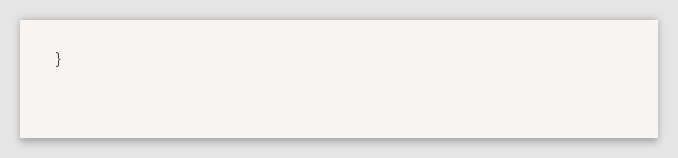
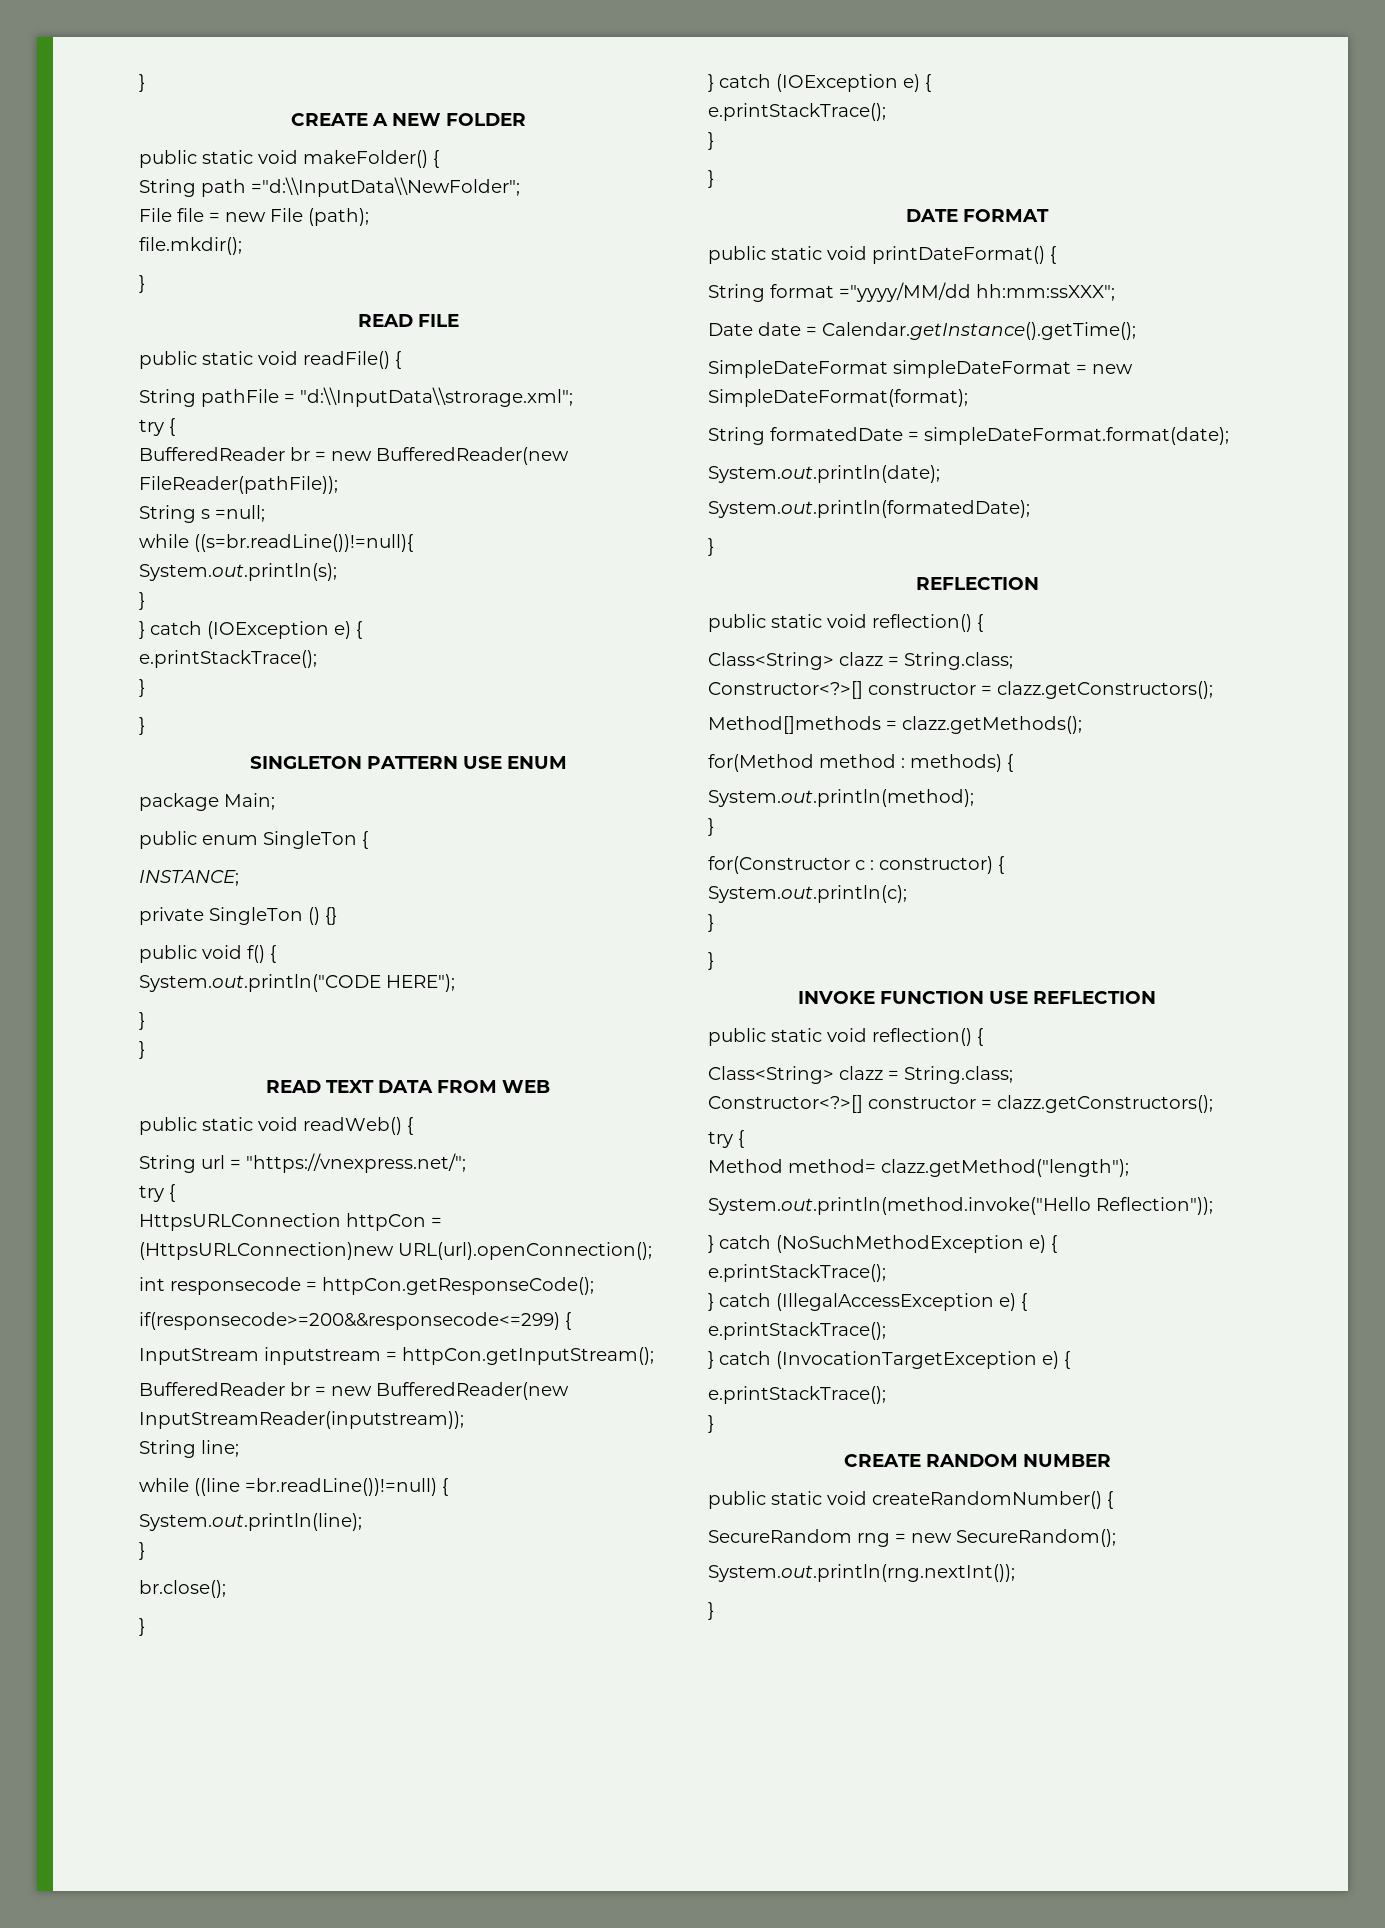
[55,52,62,67] } -> [139,74,145,92] [290,113,526,126] [139,150,439,168] [139,177,520,197] [139,208,369,226] [139,237,242,255] [139,275,145,293] [357,314,459,327] [139,351,401,369] [139,387,573,407] [139,418,175,436] [139,447,569,465] [139,476,338,494] [139,505,265,523] [139,534,413,552] [139,563,337,581] [139,592,145,610] [139,621,362,639] [139,650,317,668] [139,679,145,697] [139,717,145,735] [249,756,567,769] [139,793,275,811] [139,831,368,849] [139,870,239,886] [139,907,337,925] [139,945,276,963] [139,974,455,992] [139,1012,145,1030] [139,1041,145,1059] [266,1080,550,1093] [139,1117,413,1135] [139,1153,466,1173] [139,1184,175,1202] [139,1213,442,1231] [139,1242,652,1260] [139,1277,594,1295] [139,1312,571,1330] [139,1347,654,1365] [139,1382,569,1400] [139,1411,464,1429] [139,1440,239,1458] [139,1478,448,1496] [139,1513,362,1531] [139,1542,145,1560] [139,1580,226,1598] [139,1618,145,1636] [708,74,931,92] [708,103,886,121] [708,132,714,150] [708,170,714,188] [906,209,1049,222] [708,246,1056,264] [708,282,1115,302] [708,322,1136,340] [708,360,1133,378] [708,389,968,407] [708,427,1229,445] [708,465,940,483] [708,500,1030,518] [708,538,714,556] [915,577,1039,590] [708,614,983,632] [708,652,1013,670] [708,681,1213,699] [708,716,1082,734] [708,754,1013,772] [708,789,974,807] [708,818,714,836] [708,856,1004,874] [708,885,907,903] [708,914,714,932] [708,952,714,970] [798,991,1156,1004] [708,1028,983,1046] [708,1066,1013,1084] [708,1095,1213,1113] [708,1130,744,1148] [708,1159,1129,1177] [708,1197,1213,1215] [708,1235,1057,1253] [708,1264,886,1282] [708,1293,1027,1311] [708,1322,886,1340] [708,1351,1070,1369] [708,1386,886,1404] [708,1415,714,1433] [843,1454,1111,1467] [708,1491,1113,1509] [708,1529,1116,1547] [708,1564,1015,1582] [708,1602,714,1620] } // CREATE A NEW FOLDER // public static void makeFolder() { // String path ="d:\\InputData\\NewFolder"; // File file = new File (path); // file.mkdir(); // } // READ FILE // public static void readFile() { // String pathFile = "d:\\InputData\\strorage.xml"; // try { // BufferedReader br = new BufferedReader(new FileReader(pathFile)); // String s =null; // while ((s=br.readLine())!=null){ // System.out.println(s); // } // } catch (IOException e) { // e.printStackTrace(); // } // } // SINGLETON PATTERN USE ENUM // package Main; // public enum SingleTon { // INSTANCE; // private SingleTon () {} // public void f() { // System.out.println("CODE HERE"); // } // } // READ TEXT DATA FROM WEB // public static void readWeb() { // String url = "https://vnexpress.net/"; // try { // HttpsURLConnection httpCon = (HttpsURLConnection)new URL(url).openConnection(); // int responsecode = httpCon.getResponseCode(); // if(responsecode>=200&&responsecode<=299) { // InputStream inputstream = httpCon.getInputStream(); // BufferedReader br = new BufferedReader(new InputStreamReader(inputstream)); // String line; // while ((line =br.readLine())!=null) { // System.out.println(line); // } // br.close(); // } // } catch (IOException e) { // e.printStackTrace(); // } // } // DATE FORMAT // public static void printDateFormat() { // String format ="yyyy/MM/dd hh:mm:ssXXX"; // Date date = Calendar.getInstance().getTime(); // SimpleDateFormat simpleDateFormat = new SimpleDateFormat(format); // String formatedDate = simpleDateFormat.format(date); // System.out.println(date); // System.out.println(formatedDate); // } // REFLECTION // public static void reflection() { // Class<String> clazz = String.class; // Constructor<?>[] constructor = clazz.getConstructors(); // Method[]methods = clazz.getMethods(); // for(Method method : methods) { // System.out.println(method); // } // for(Constructor c : constructor) { // System.out.println(c); // } // } // INVOKE FUNCTION USE REFLECTION // public static void reflection() { // Class<String> clazz = String.class; // Constructor<?>[] constructor = clazz.getConstructors(); // try { // Method method= clazz.getMethod("length"); // System.out.println(method.invoke("Hello Reflection")); // } catch (NoSuchMethodException e) { // e.printStackTrace(); // } catch (IllegalAccessException e) { // e.printStackTrace(); // } catch (InvocationTargetException e) { // e.printStackTrace(); // } // CREATE RANDOM NUMBER // public static void createRandomNumber() { // SecureRandom rng = new SecureRandom(); // System.out.println(rng.nextInt()); // }

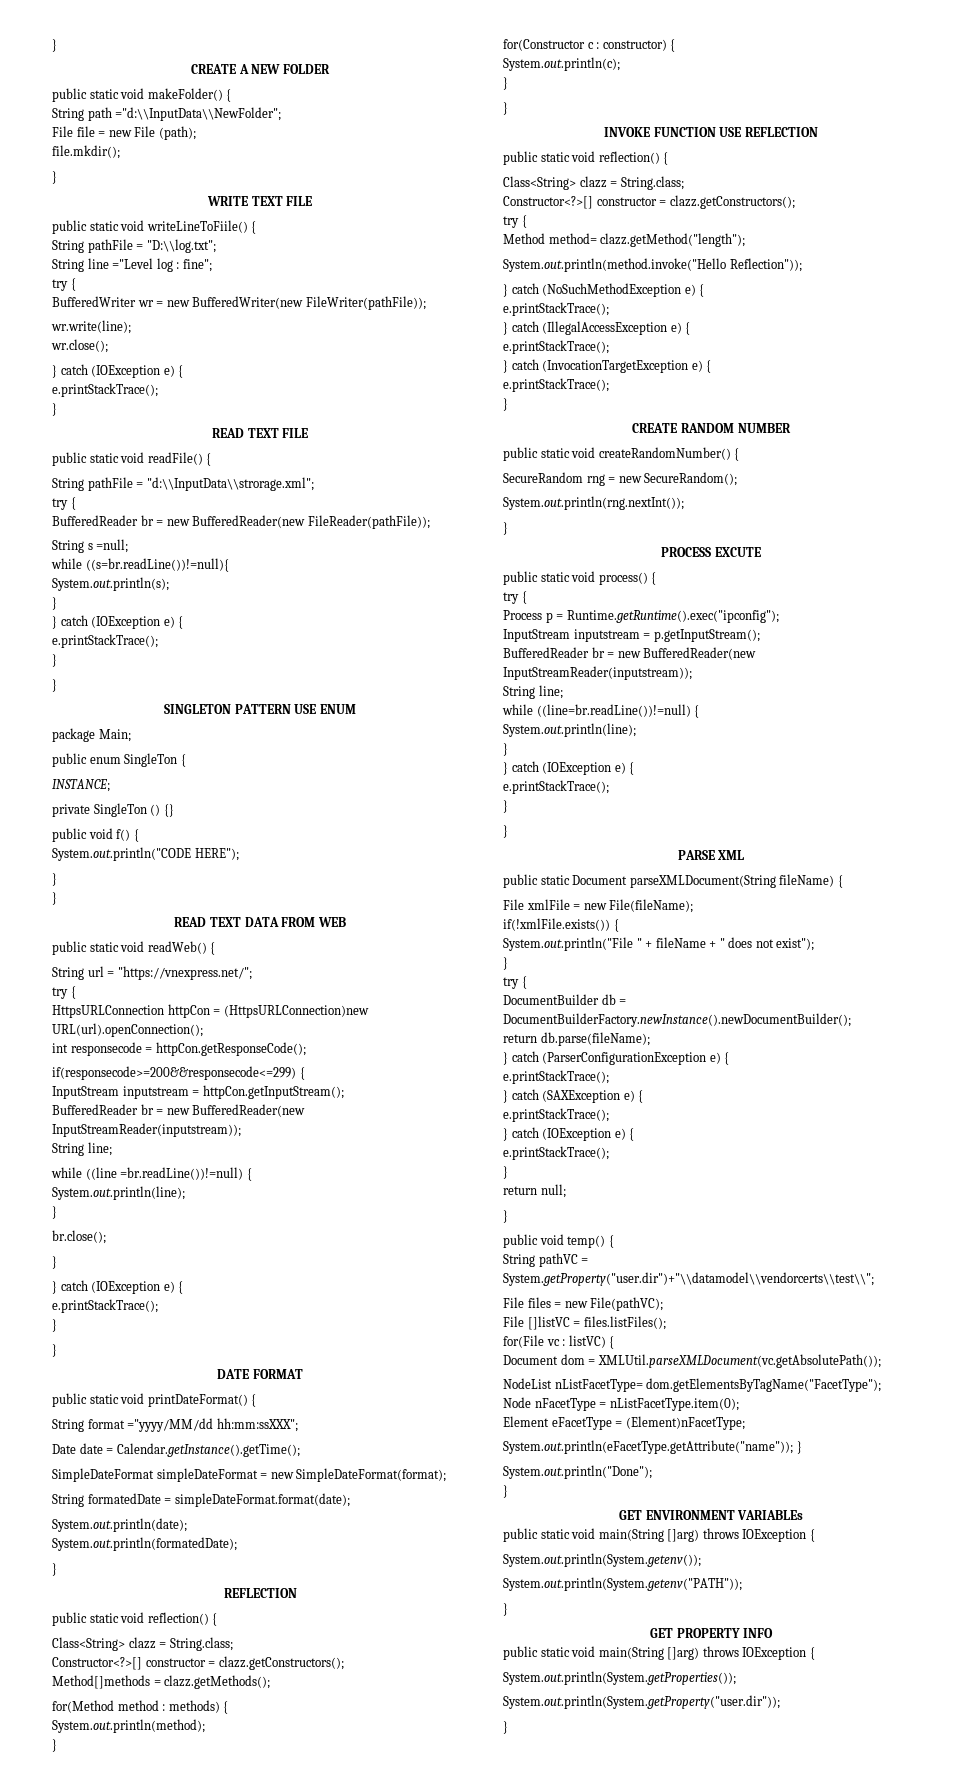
[357,314,413,327] // READ -> [206,196,313,206] [52,220,257,234] [52,239,216,253] [52,258,212,272] [52,278,76,291] [52,296,426,310] [51,320,131,334] [51,339,108,353] [52,364,184,378] [52,383,158,397] [52,403,57,416] [211,428,279,438] // WRITE TEXT FILE // public static void writeLineToFiile() { // String pathFile = "D:\\log.txt"; // String line ="Level log : fine"; // try { // BufferedWriter wr = new BufferedWriter(new FileWriter(pathFile)); // wr.write(line); // wr.close(); // } catch (IOException e) { // e.printStackTrace(); // } // READ TEXT
(714, 1611) none -> [661,547,761,557] [503,571,657,585] [503,591,527,604] [503,610,779,623] [503,629,760,642] [503,647,757,660] [503,666,692,680] [503,685,563,699] [502,704,700,718] [503,723,636,737] [503,743,508,756] [503,761,635,775] [503,780,609,794] [503,800,508,813] [503,825,508,838] [677,850,745,860] [503,874,843,888] [503,899,694,913] [503,918,619,932] [503,937,815,951] [503,957,508,970] [503,976,527,989] [503,994,627,1005] [503,1013,851,1027] [503,1032,650,1046] [503,1051,730,1065] [503,1070,609,1084] [503,1089,644,1103] [503,1108,609,1122] [503,1127,635,1141] [503,1146,609,1160] [503,1166,508,1179] [503,1184,566,1198] [503,1210,508,1223] [503,1234,614,1248] [503,1253,589,1267] [503,1272,874,1286] [503,1297,664,1311] [503,1316,666,1330] [503,1335,615,1349] [503,1354,881,1368] [503,1378,882,1392] [503,1397,739,1411] [503,1416,745,1430] [503,1440,802,1454] [503,1465,652,1479] [503,1485,508,1498] [618,1510,804,1520] [503,1528,815,1542] [503,1553,701,1567] [503,1577,742,1591] [503,1603,508,1616] [649,1628,774,1638] [503,1646,815,1660] [503,1671,736,1685] [503,1695,780,1709] [503,1721,508,1734] // PROCESS EXCUTE // public static void process() { // try { // Process p = Runtime.getRuntime().exec("ipconfig"); // InputStream inputstream = p.getInputStream(); // BufferedReader br = new BufferedReader(new InputStreamReader(inputstream)); // String line; // while ((line=br.readLine())!=null) { // System.out.println(line); // } // } catch (IOException e) { // e.printStackTrace(); // } // } // PARSE XML // public static Document parseXMLDocument(String fileName) { // File xmlFile = new File(fileName); // if(!xmlFile.exists()) { // System.out.println("File " + fileName + " does not exist"); // } // try { // DocumentBuilder db = DocumentBuilderFactory.newInstance().newDocumentBuilder(); // return db.parse(fileName); // } catch (ParserConfigurationException e) { // e.printStackTrace(); // } catch (SAXException e) { // e.printStackTrace(); // } catch (IOException e) { // e.printStackTrace(); // } // return null; // } // public void temp() { // String pathVC = System.getProperty("user.dir")+"\\datamodel\\vendorcerts\\test\\"; // File files = new File(pathVC); // File []listVC = files.listFiles(); // for(File vc : listVC) { // Document dom = XMLUtil.parseXMLDocument(vc.getAbsolutePath()); // NodeList nListFacetType= dom.getElementsByTagName("FacetType"); // Node nFacetType = nListFacetType.item(0); // Element eFacetType = (Element)nFacetType; // System.out.println(eFacetType.getAttribute("name")); } // System.out.println("Done"); // } // GET ENVIRONMENT VARIABLEs // public static void main(String []arg) throws IOException { // System.out.println(System.getenv()); // System.out.println(System.getenv("PATH")); // } // GET PROPERTY INFO // public static void main(String []arg) throws IOException { // System.out.println(System.getProperties()); // System.out.println(System.getProperty("user.dir")); // }

